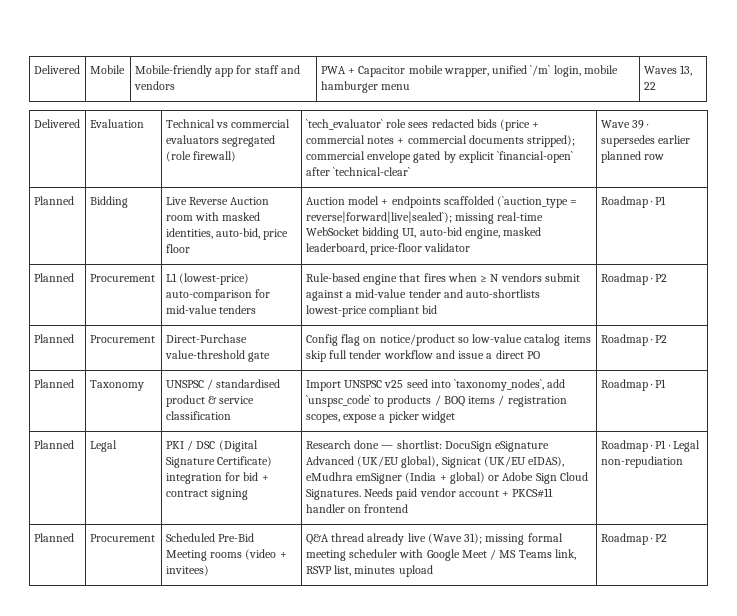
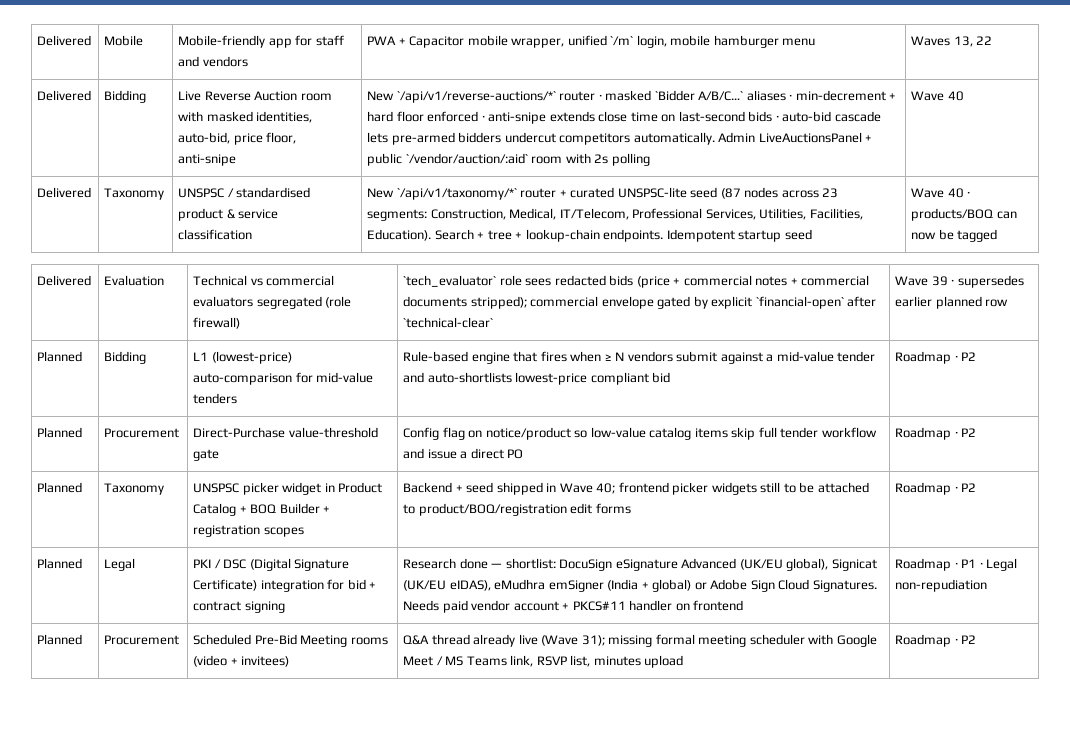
(656, 86) none -> [37,90,92,101] [104,90,147,103] [178,91,332,101] [178,111,313,123] [178,132,297,145] [178,154,237,166] [367,90,897,103] [367,111,881,124] [367,132,873,145] [367,153,650,166] [911,91,964,101] [37,187,92,198] [104,188,165,200] [178,187,311,198] [178,208,279,221] [178,229,253,240] [367,187,839,200] [367,208,863,221] [367,229,812,242] [911,188,971,198] [911,208,1017,221] [911,229,998,242] // Delivered | Bidding | Live Reverse Auction room with masked identities, auto-bid, price floor, anti-snipe | New `/api/v1/reverse-auctions/*` router · masked `Bidder A/B/C…` aliases · min-decrement + hard floor enforced · anti-snipe extends close time on last-second bids · auto-bid cascade lets pre-armed bidders undercut competitors automatically. Admin LiveAuctionsPanel + public `/vendor/auction/:aid` room with 2s polling | Wave 40 // Delivered | Taxonomy | UNSPSC / standardised product & service classification | New `/api/v1/taxonomy/*` router + curated UNSPSC-lite seed (87 nodes across 23 segments: Construction, Medical, IT/Telecom, Professional Services, Utilities, Facilities, Education). Search + tree + lookup-chain endpoints. Idempotent startup seed | Wave 40 · products/BOQ can now be tagged
[165,197,270,205] [165,212,261,221] [165,228,289,240] [165,244,190,253] [305,196,578,208] [305,211,544,224] [305,227,542,239] [305,243,471,255] [600,196,667,208] [33,273,74,282] [89,274,155,282] | Live Reverse Auction room with masked identities, auto-bid, price floor | Auction model + endpoints scaffolded (`auction_type = reverse|forward|live|sealed`); missing real-time WebSocket bidding UI, auto-bid engine, masked leaderboard, price-floor validator | Roadmap · P1 // Planned | Procurement -> (147, 357) none
[207,379,281,390] [165,395,255,407] [165,411,231,420] [305,379,566,391] [305,395,567,407] [305,411,455,423] [600,379,667,391] / standardised product & service classification | Import UNSPSC v25 seed into `taxonomy_nodes`, add `unspsc_code` to products / BOQ items / registration scopes, expose a picker widget | Roadmap · P1 -> [242,482,383,495] [193,503,331,516] [193,525,304,537] [403,482,869,495] [403,503,631,516] [895,482,977,495] picker widget in Product Catalog + BOQ Builder + registration scopes | Backend + seed shipped in Wave 40; frontend picker widgets still to be attached to product/BOQ/registration edit forms | Roadmap · P2

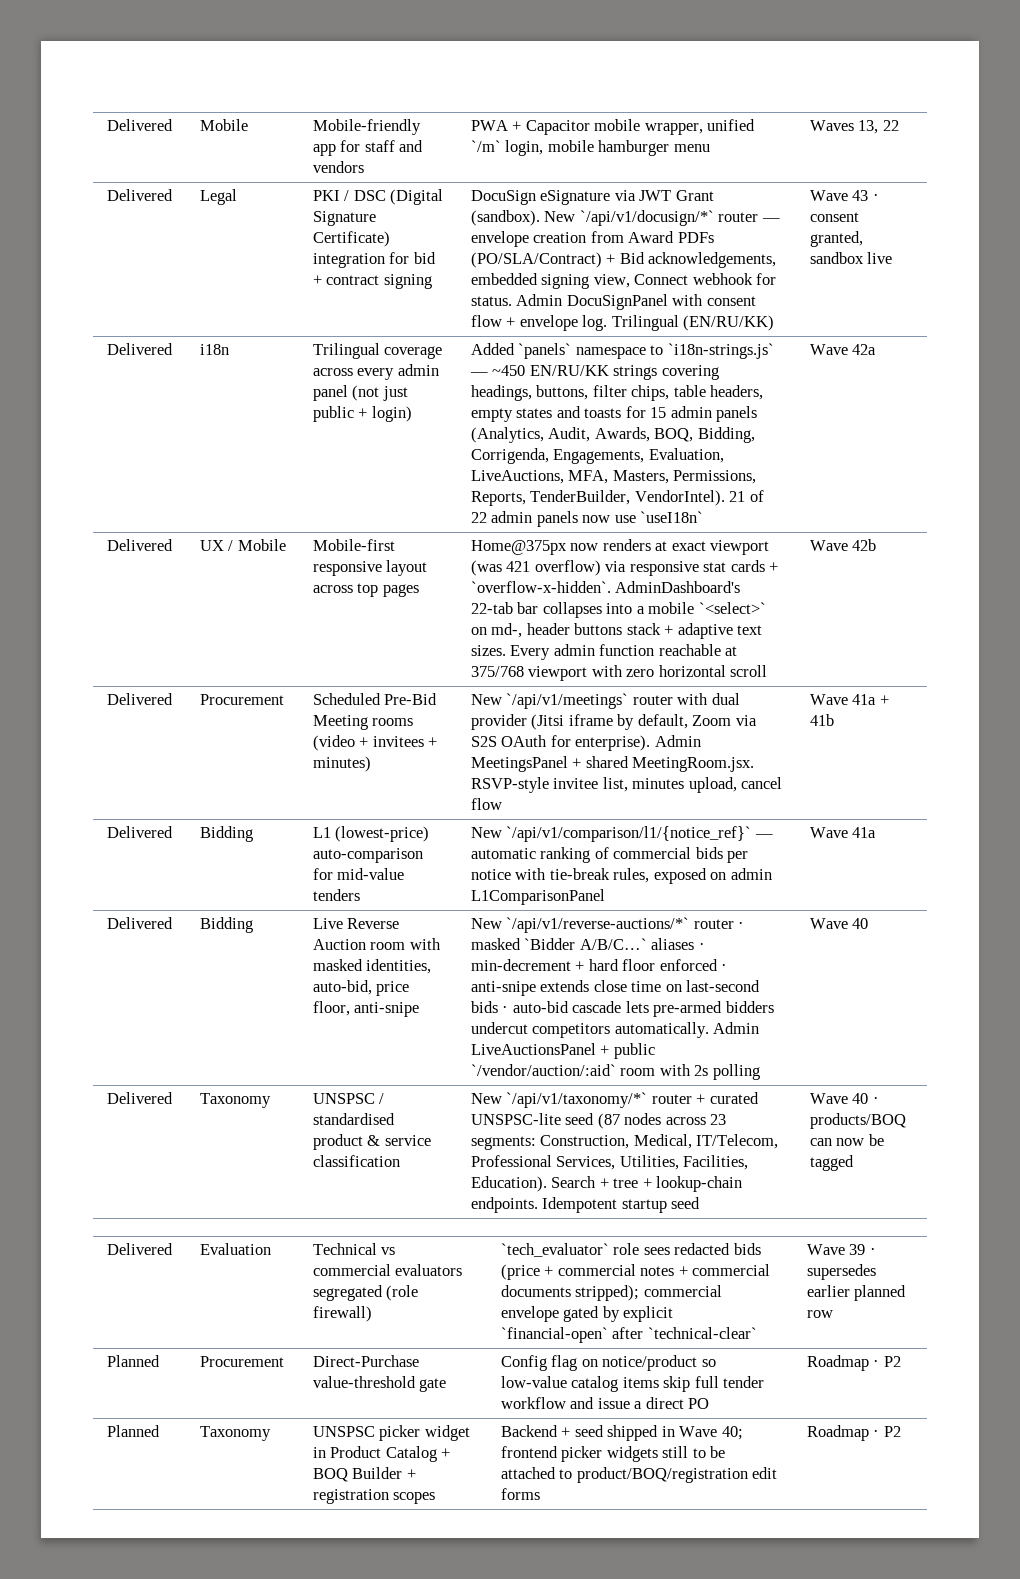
(993, 40) none -> [106,189,173,201] [199,189,237,205] [312,189,444,205] [312,211,376,226] [312,231,390,247] [312,252,436,268] [312,274,432,289] [470,190,714,205] [470,210,780,226] [470,231,714,247] [470,252,777,268] [470,273,777,289] [470,294,756,310] [470,315,775,331] [809,190,879,201] [809,212,859,222] [809,231,863,247] [809,252,893,264] [106,343,173,355] [199,344,229,355] [312,343,443,359] [312,364,439,380] [312,385,408,401] [312,406,412,422] [470,343,774,359] [469,365,719,380] [470,385,764,401] [470,406,757,422] [470,427,755,443] [470,448,724,464] [470,470,757,484] [470,490,764,506] [470,511,704,527] [809,344,877,355] [106,539,173,551] [199,539,286,551] [312,539,395,551] [312,560,428,576] [312,583,419,597] [470,539,770,555] [470,560,778,576] [470,581,741,593] [470,602,766,618] [470,623,762,639] [470,644,738,660] [470,665,768,681] [809,539,877,551] [106,693,173,705] [199,694,284,705] [312,693,438,705] [312,715,414,730] [312,735,438,751] [312,756,371,772] [470,693,740,709] [470,714,757,730] [470,735,701,751] [470,756,755,772] [470,777,783,793] [470,798,502,810] [809,694,889,705] [809,714,834,726] [106,826,173,838] [199,826,253,842] [312,826,430,842] [312,848,423,863] [312,868,405,880] [312,889,360,901] [470,826,773,842] [470,847,749,863] [470,868,772,884] [470,889,605,905] [809,827,877,838] // Delivered | Legal | PKI / DSC (Digital Signature Certificate) integration for bid + contract signing | DocuSign eSignature via JWT Grant (sandbox). New `/api/v1/docusign/*` router — envelope creation from Award PDFs (PO/SLA/Contract) + Bid acknowledgements, embedded signing view, Connect webhook for status. Admin DocuSignPanel with consent flow + envelope log. Trilingual (EN/RU/KK) | Wave 43 · consent granted, sandbox live // Delivered | i18n | Trilingual coverage across every admin panel (not just public + login) | Added `panels` namespace to `i18n-strings.js` — ~450 EN/RU/KK strings covering headings, buttons, filter chips, table headers, empty states and toasts for 15 admin panels (Analytics, Audit, Awards, BOQ, Bidding, Corrigenda, Engagements, Evaluation, LiveAuctions, MFA, Masters, Permissions, Reports, TenderBuilder, VendorIntel). 21 of 22 admin panels now use `useI18n` | Wave 42a // Delivered | UX / Mobile | Mobile-first responsive layout across top pages | Home@375px now renders at exact viewport (was 421 overflow) via responsive stat cards + `overflow-x-hidden`. AdminDashboard's 22-tab bar collapses into a mobile `<select>` on md-, header buttons stack + adaptive text sizes. Every admin function reachable at 375/768 viewport with zero horizontal scroll | Wave 42b // Delivered | Procurement | Scheduled Pre-Bid Meeting rooms (video + invitees + minutes) | New `/api/v1/meetings` router with dual provider (Jitsi iframe by default, Zoom via S2S OAuth for enterprise). Admin MeetingsPanel + shared MeetingRoom.jsx. RSVP-style invitee list, minutes upload, cancel flow | Wave 41a + 41b // Delivered | Bidding | L1 (lowest-price) auto-comparison for mid-value tenders | New `/api/v1/comparison/l1/{notice_ref}` — automatic ranking of commercial bids per notice with tie-break rules, exposed on admin L1ComparisonPanel | Wave 41a
[37,351,83,362] [104,351,147,364] [193,351,292,364] [193,372,374,385] [193,393,238,404] [403,351,876,364] [403,372,671,385] [895,351,977,364] // Planned | Bidding | L1 (lowest-price) auto-comparison for mid-value tenders | Rule-based engine that fires when ≥ N vendors submit against a mid-value tender and auto-shortlists lowest-price compliant bid | Roadmap · P2 -> (833, 1314) none
[37,558,83,569] [104,558,136,571] [193,558,350,571] [193,579,377,592] [193,601,285,613] [403,558,877,571] [403,579,877,592] [403,600,744,613] [895,558,1018,571] [895,579,988,592] [37,634,83,645] [104,635,180,645] [193,634,388,647] [193,655,290,667] [403,634,877,647] [403,655,684,668] [895,634,977,647] // Planned | Legal | PKI / DSC (Digital Signature Certificate) integration for bid + contract signing | Research done — shortlist: DocuSign eSignature Advanced (UK/EU global), Signicat (UK/EU eIDAS), eMudhra emSigner (India + global) or Adobe Sign Cloud Signatures. Needs paid vendor account + PKCS#11 handler on frontend | Roadmap · P1 · Legal non-repudiation // Planned | Procurement | Scheduled Pre-Bid Meeting rooms (video + invitees) | Q&A thread already live (Wave 31); missing formal meeting scheduler with Google Meet / MS Teams link, RSVP list, minutes upload | Roadmap · P2 -> (901, 1431) none

